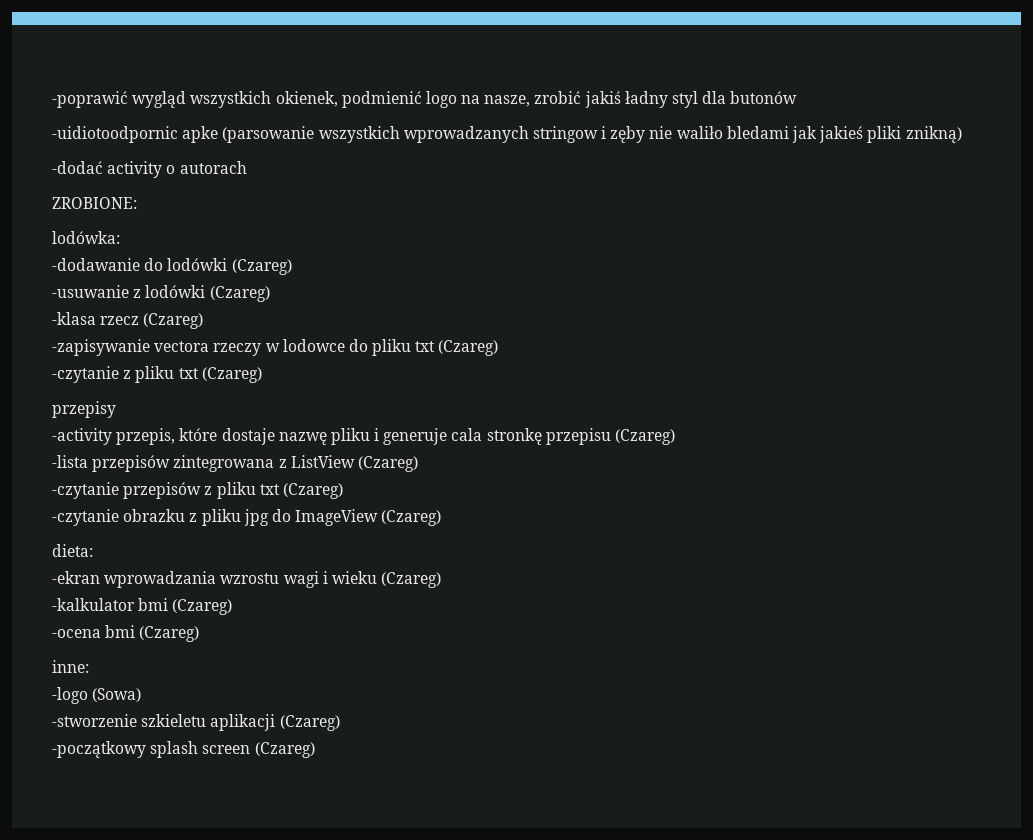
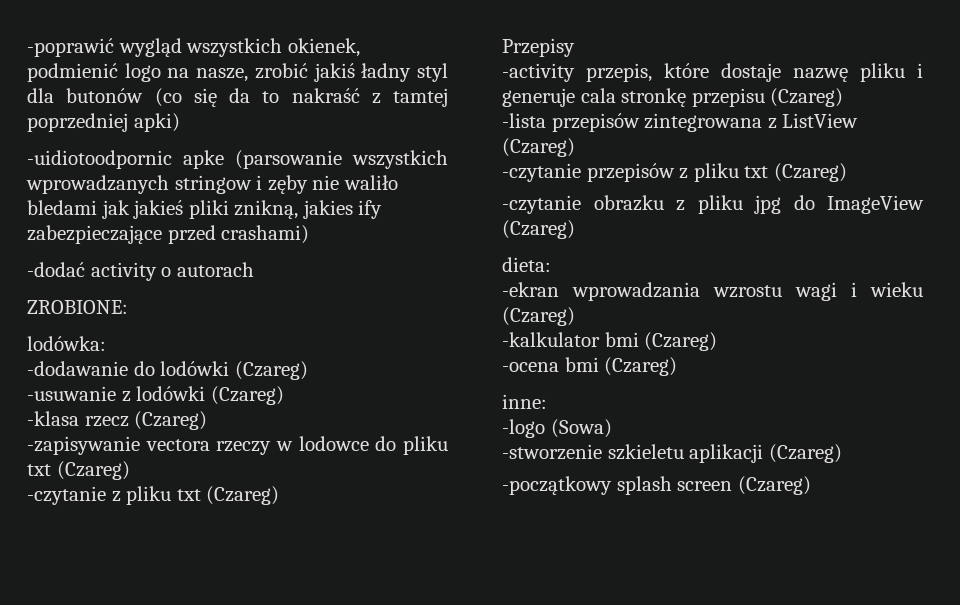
(798, 97) none -> [154,88,448,107] [27,113,180,132] (co się da to nakraść z tamtej poprzedniej apki)
[905,126,962,143] znikną) -> [234,200,383,219] [27,225,310,244] znikną, jakies ify zabezpieczające przed crashami)
[52,401,116,418] przepisy -> [502,38,575,57] Przepisy

